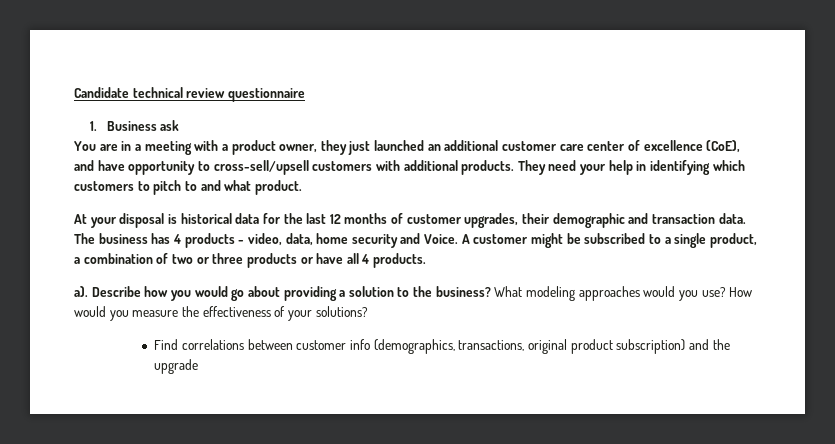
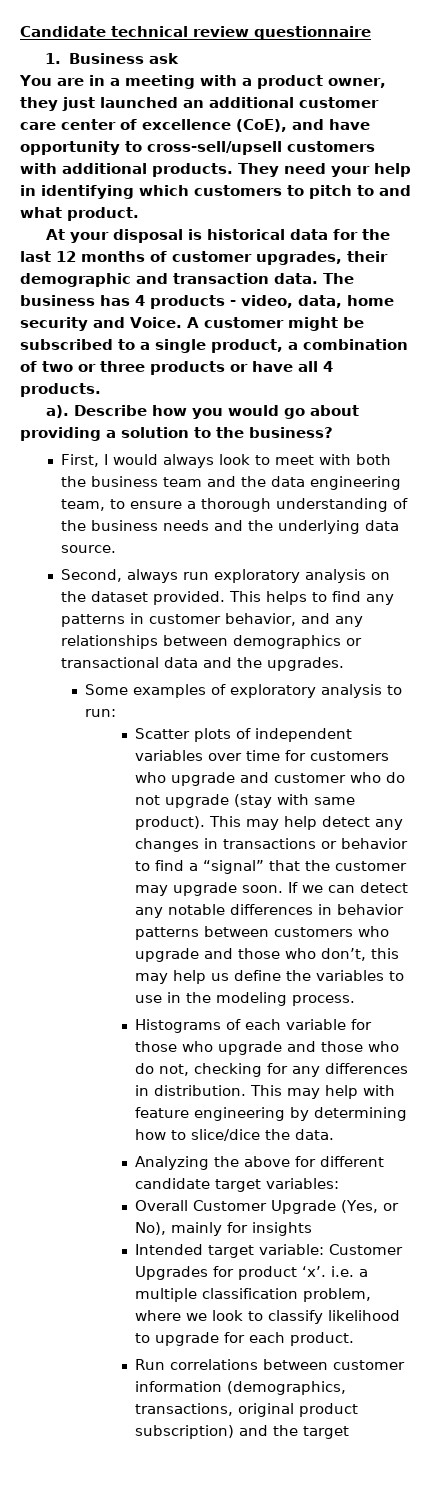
[494,286,753,301] [74,306,368,321] [154,339,179,350] What modeling approaches would you use? How would you measure the effectiveness of your solutions? // Find -> [60,454,391,468] [60,476,401,490] [60,498,408,512] [60,520,399,534] [60,545,116,553] [60,569,390,583] [60,591,394,605] [60,613,363,627] [60,635,362,649] [60,657,344,671] [85,684,403,698] [85,709,117,717] [134,728,352,742] [134,750,389,761] [134,772,405,786] [134,794,355,808] [134,816,403,830] [134,838,408,852] [134,860,407,874] [134,882,408,896] [134,904,404,918] [134,926,389,940] [134,948,399,962] [134,970,404,984] [134,992,355,1006] [134,1019,372,1033] [134,1041,399,1055] [134,1063,408,1077] [134,1085,395,1099] [134,1107,407,1121] [134,1129,334,1141] [134,1156,384,1170] [134,1178,339,1192] [134,1200,399,1214] [134,1222,312,1236] [134,1244,403,1258] [134,1266,368,1280] [134,1288,371,1302] [134,1310,400,1324] [134,1332,354,1346] [134,1359,165,1370] // First, I would always look to meet with both the business team and the data engineering team, to ensure a thorough understanding of the business needs and the underlying data source. // Second, always run exploratory analysis on the dataset provided. This helps to find any patterns in customer behavior, and any relationships between demographics or transactional data and the upgrades. // Some examples of exploratory analysis to run: // Scatter plots of independent variables over time for customers who upgrade and customer who do not upgrade (stay with same product). This may help detect any changes in transactions or behavior to find a “signal” that the customer may upgrade soon. If we can detect any notable differences in behavior patterns between customers who upgrade and those who don’t, this may help us define the variables to use in the modeling process. // Histograms of each variable for those who upgrade and those who do not, checking for any differences in distribution. This may help with feature engineering by determining how to slice/dice the data. // Analyzing the above for different candidate target variables: // Overall Customer Upgrade (Yes, or No), mainly for insights // Intended target variable: Customer Upgrades for product ‘x’. i.e. a multiple classification problem, where we look to classify likelihood to upgrade for each product. // Run
[349,339,370,350] info -> [134,1381,222,1392] information
[154,359,199,374] upgrade -> [302,1426,349,1439] target

